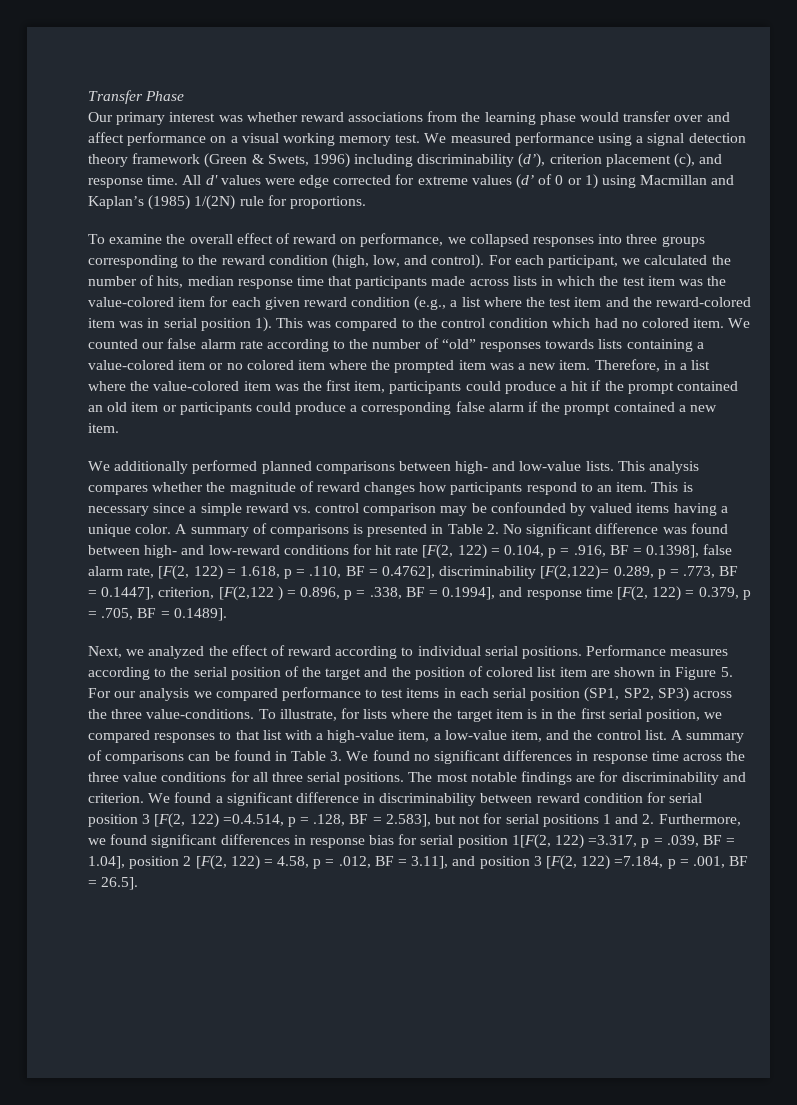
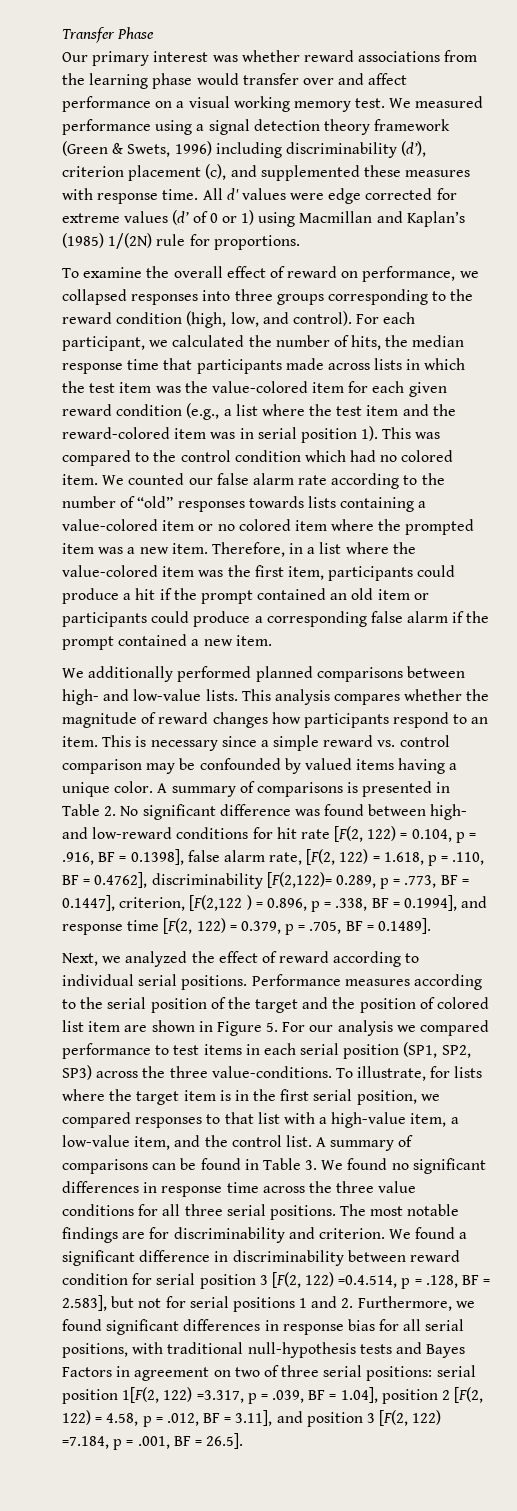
(723, 159) none -> [260,165,471,181] [62,188,93,200] supplemented these measures with
(184, 282) none -> [385,335,409,347] the
(418, 839) none -> [403,1319,465,1331] [62,1342,466,1358] [62,1365,433,1381] all serial positions, with traditional null-hypothesis tests and Bayes Factors in agreement on two of three serial positions:

